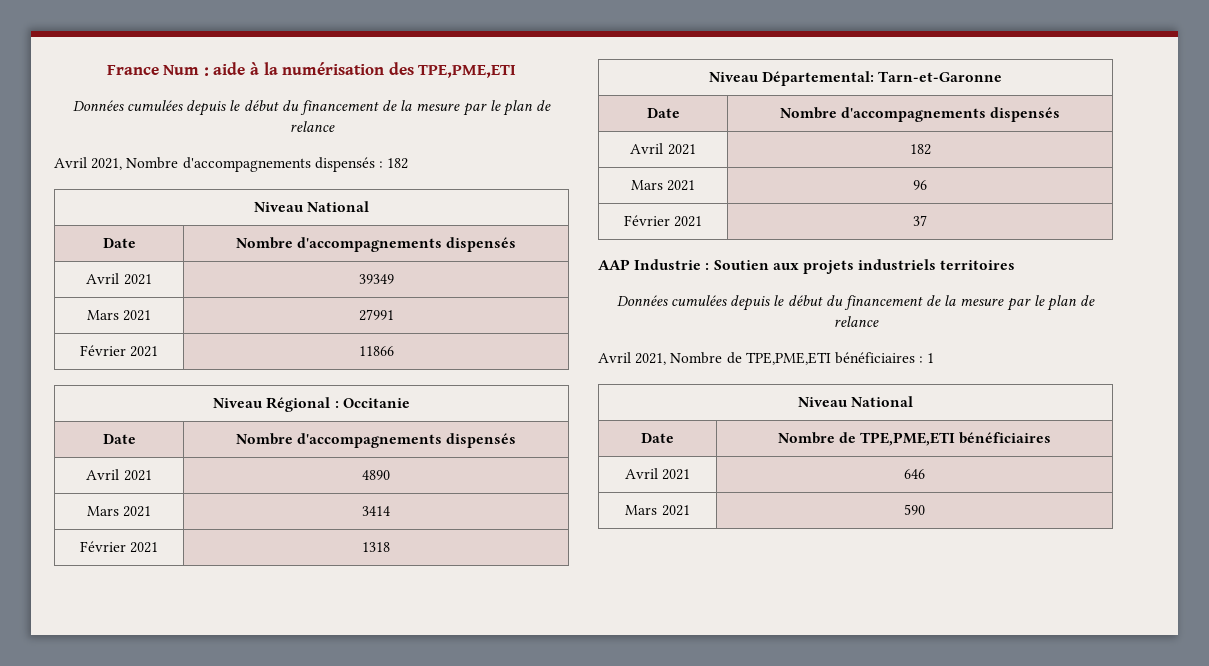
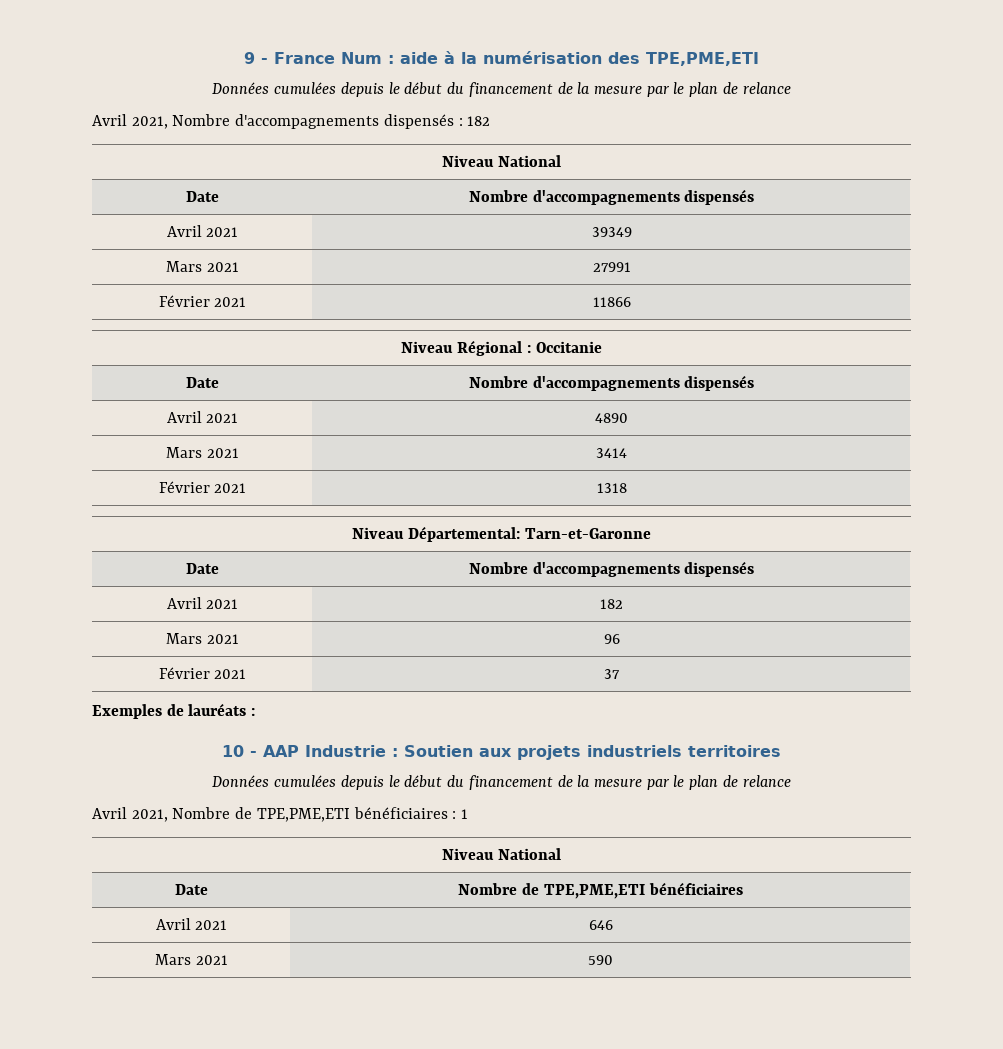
(106, 70) none -> [244,52,269,64] 9 -
(927, 220) none -> [92,703,256,719] [222,745,257,757] Exemples de lauréats : // 10 -

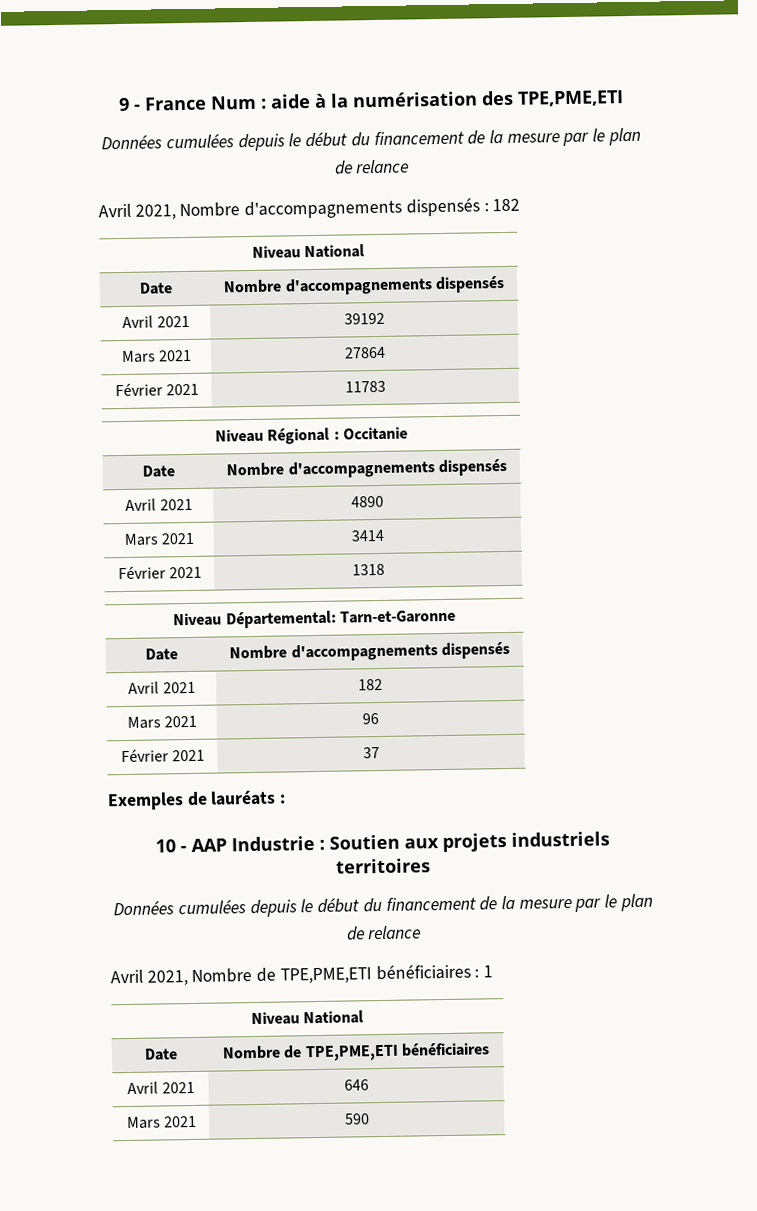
[591,227,632,237] [166,261,239,272] [592,262,631,272] [158,295,247,307] [592,297,631,307] 39349 // Mars 2021 | 27991 // Février 2021 | 11866 -> [344,312,385,325] [120,349,193,364] [344,346,386,359] [114,383,200,397] [345,380,386,393] 39192 // Mars 2021 | 27864 // Février 2021 | 11783

